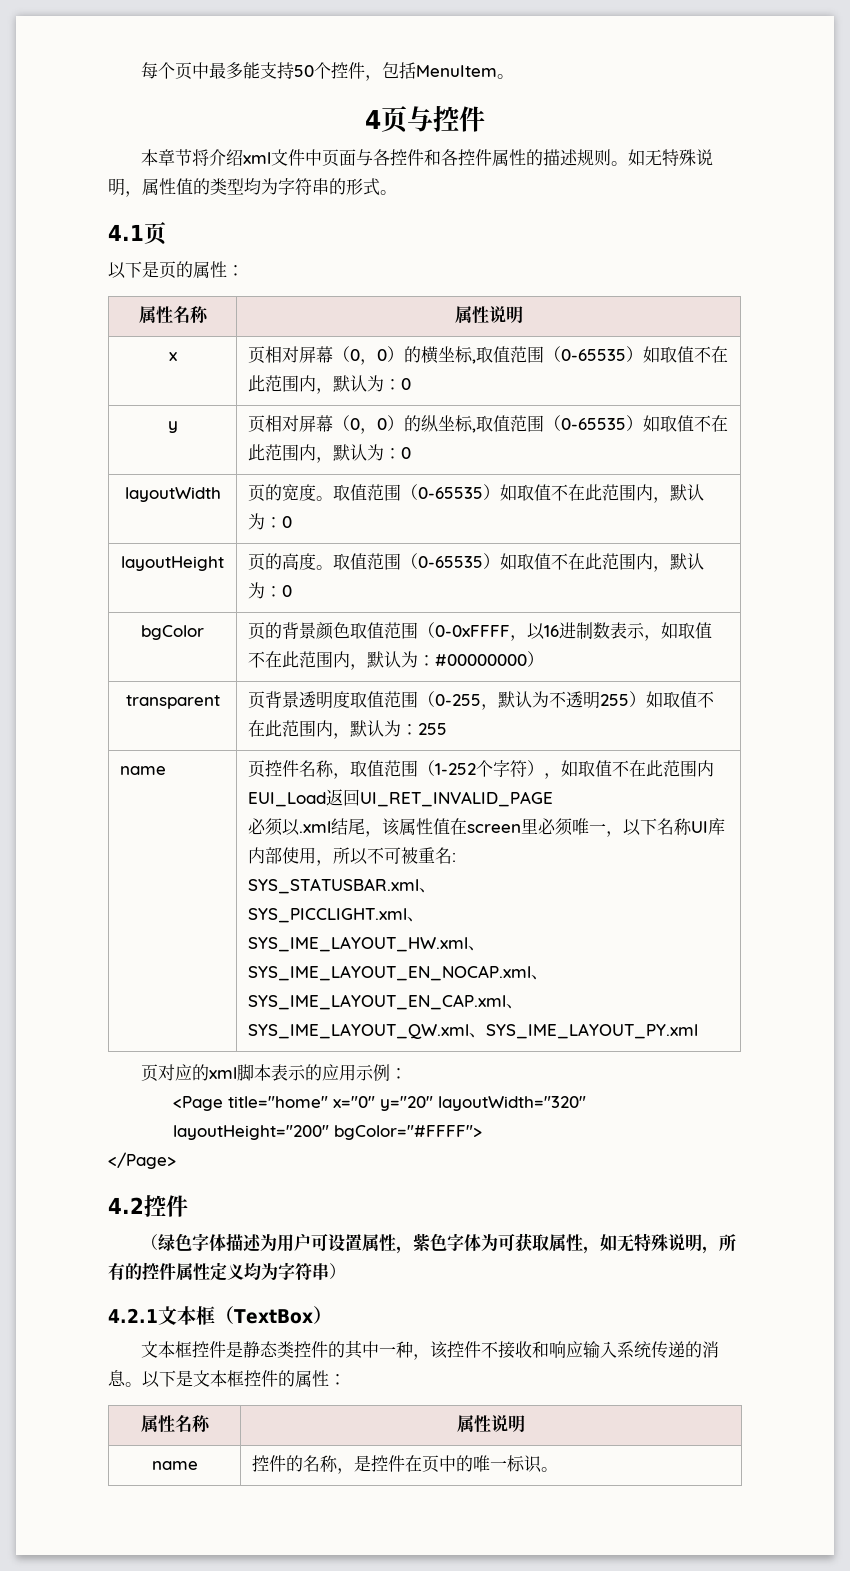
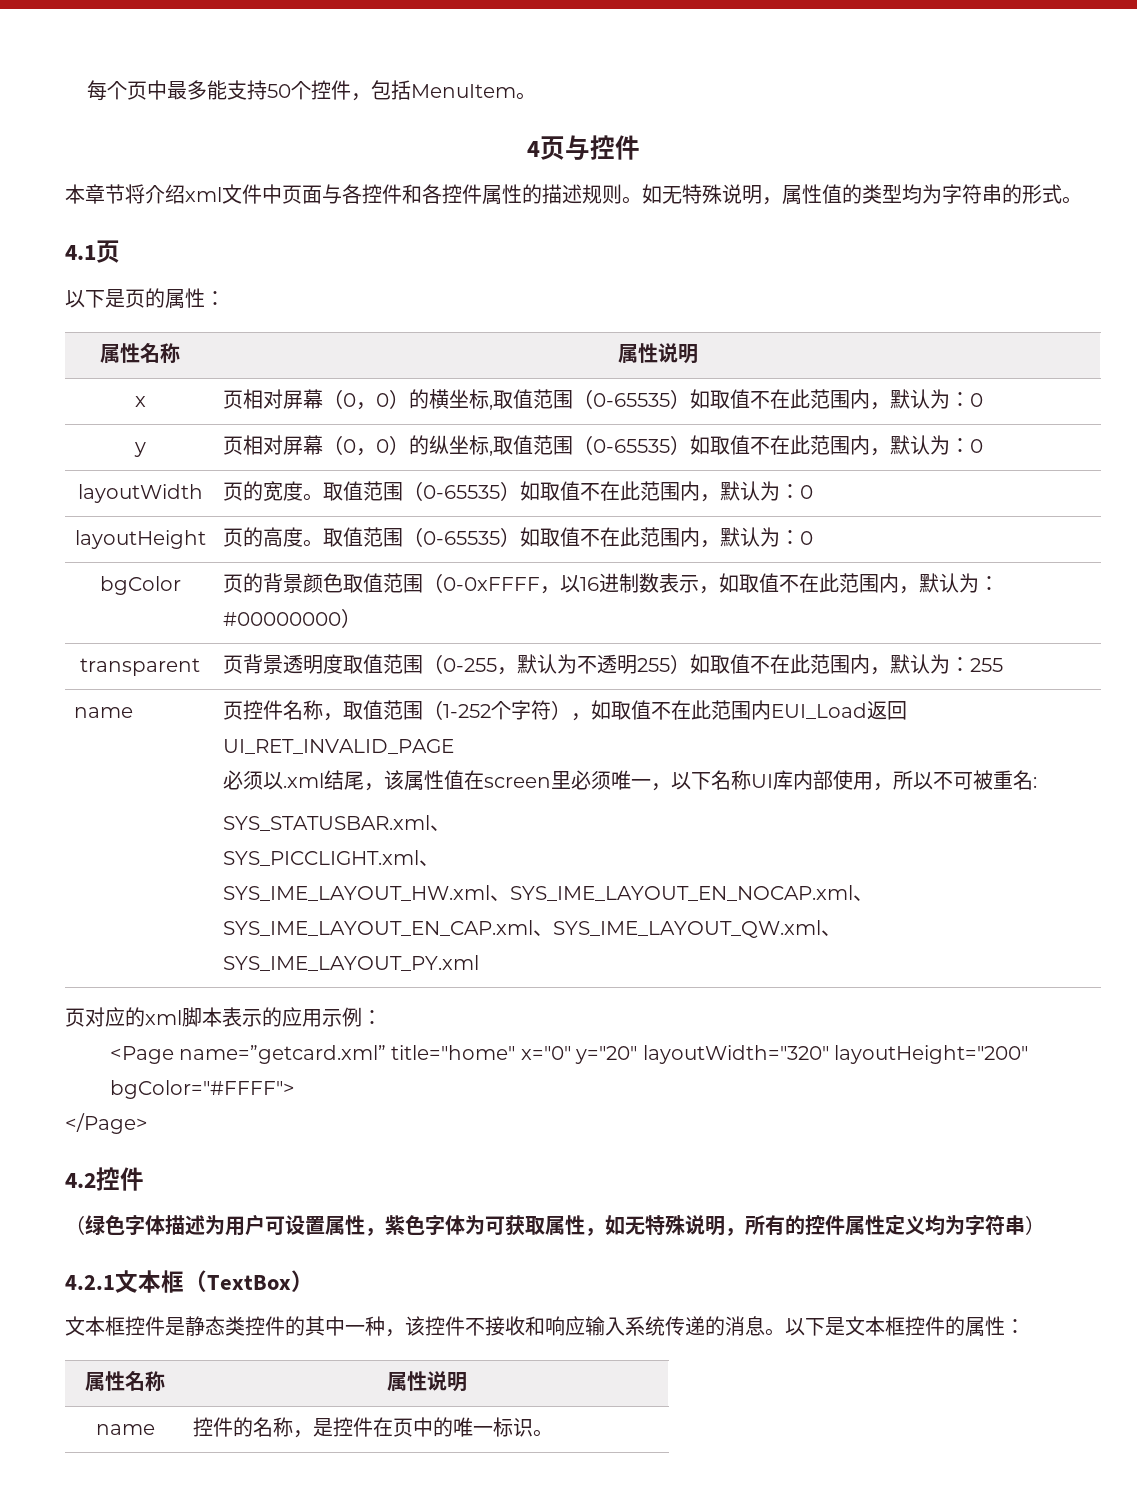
(224, 1103) none -> [178,1045,386,1064] name=”getcard.xml”

